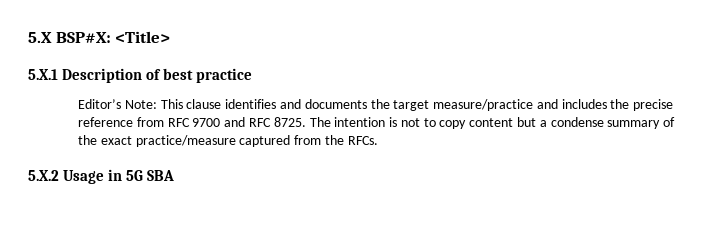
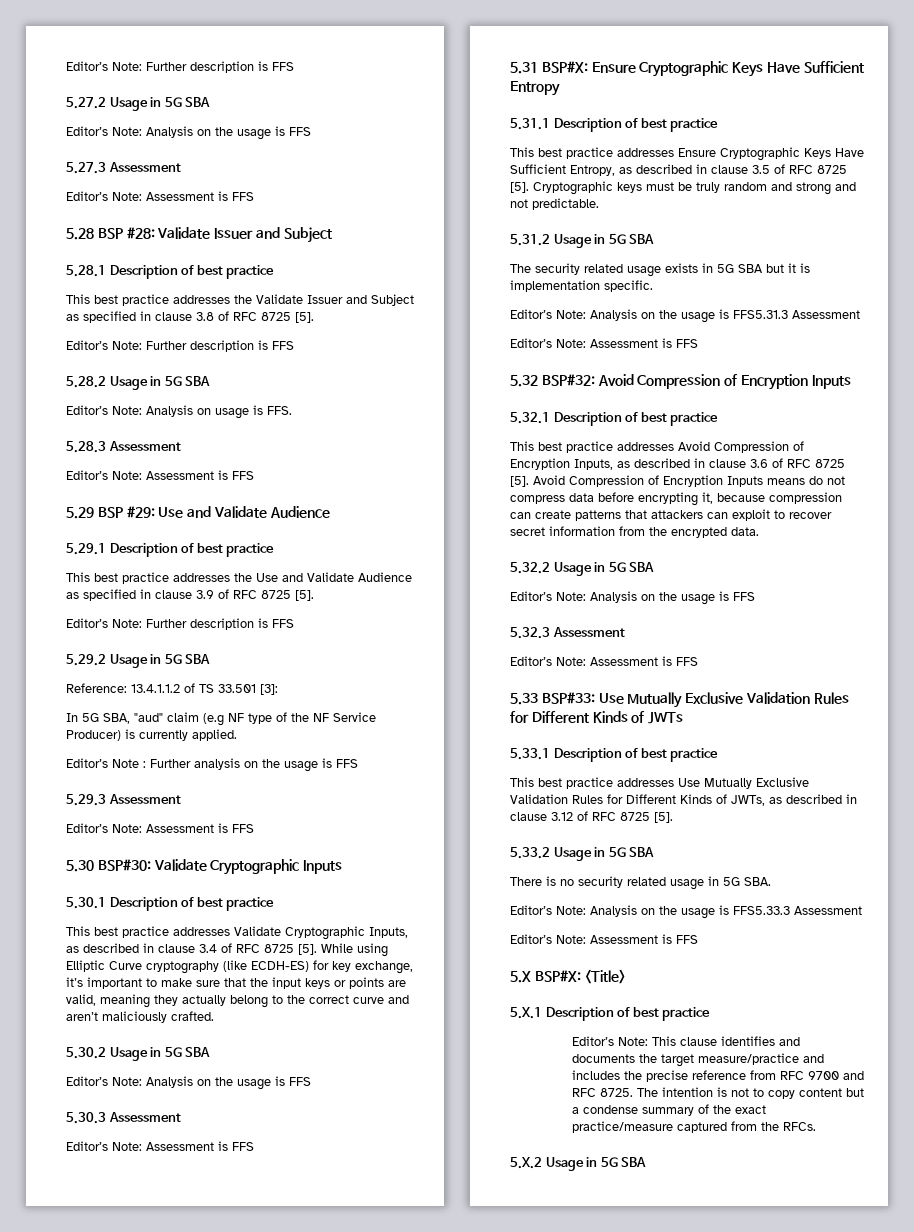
(28, 37) none -> [66,61,294,73] [66,97,211,111] [66,126,311,140] [66,162,181,174] [66,191,254,201] [66,227,332,243] [66,265,275,279] [66,294,414,306] [66,311,314,323] [66,340,294,352] [66,376,211,390] [66,405,292,419] [66,441,181,453] [66,470,254,480] [66,506,330,519] [66,543,275,557] [66,572,412,584] [66,589,314,601] [66,618,294,630] [66,654,211,668] [66,683,278,695] [66,712,376,726] [66,729,237,741] [66,758,358,772] [66,794,181,806] [66,823,254,833] [66,859,343,875] [66,897,275,911] [66,926,408,940] [66,943,388,957] [66,960,413,974] [66,977,406,989] [66,994,409,1008] [66,1011,214,1023] [66,1047,211,1061] [66,1076,311,1090] [66,1112,181,1124] [66,1141,254,1151] [510,61,864,77] [510,81,560,96] [510,118,719,132] [510,147,864,161] [510,164,847,176] [510,181,856,195] [510,198,599,210] [510,234,655,248] [510,263,810,277] [510,280,653,292] [510,309,860,323] [510,338,698,348] [510,374,851,390] [510,412,719,426] [510,441,804,453] [510,458,845,470] [510,475,845,487] [510,492,842,506] [510,509,832,521] [510,526,759,538] [510,562,655,576] [510,591,755,605] [510,627,625,639] [510,656,698,666] [510,692,849,708] [510,711,684,724] [510,748,719,762] [510,777,809,789] [510,794,857,806] [510,811,673,823] [510,847,655,861] [510,876,771,890] [510,905,862,919] [510,934,698,944] Editor’s Note: Further description is FFS // 5.27.2 Usage in 5G SBA // Editor’s Note: Analysis on the usage is FFS // 5.27.3 Assessment // Editor’s Note: Assessment is FFS // 5.28 BSP #28: Validate Issuer and Subject // 5.28.1 Description of best practice // This best practice addresses the Validate Issuer and Subject as specified in clause 3.8 of RFC 8725 [5]. // Editor’s Note: Further description is FFS // 5.28.2 Usage in 5G SBA // Editor’s Note: Analysis on usage is FFS. // 5.28.3 Assessment // Editor’s Note: Assessment is FFS // 5.29 BSP #29: Use and Validate Audience // 5.29.1 Description of best practice // This best practice addresses the Use and Validate Audience as specified in clause 3.9 of RFC 8725 [5]. // Editor’s Note: Further description is FFS // 5.29.2 Usage in 5G SBA // Reference: 13.4.1.1.2 of TS 33.501 [3]: // In 5G SBA, "aud" claim (e.g NF type of the NF Service Producer) is currently applied. // Editor’s Note : Further analysis on the usage is FFS // 5.29.3 Assessment // Editor’s Note: Assessment is FFS // 5.30 BSP#30: Validate Cryptographic Inputs // 5.30.1 Description of best practice // This best practice addresses Validate Cryptographic Inputs, as described in clause 3.4 of RFC 8725 [5]. While using Elliptic Curve cryptography (like ECDH-ES) for key exchange, it’s important to make sure that the input keys or points are valid, meaning they actually belong to the correct curve and aren’t maliciously crafted. // 5.30.2 Usage in 5G SBA // Editor’s Note: Analysis on the usage is FFS // 5.30.3 Assessment // Editor’s Note: Assessment is FFS // 5.31 BSP#X: Ensure Cryptographic Keys Have Sufficient Entropy // 5.31.1 Description of best practice // This best practice addresses Ensure Cryptographic Keys Have Sufficient Entropy, as described in clause 3.5 of RFC 8725 [5]. Cryptographic keys must be truly random and strong and not predictable. // 5.31.2 Usage in 5G SBA // The security related usage exists in 5G SBA but it is implementation specific. // Editor’s Note: Analysis on the usage is FFS5.31.3 Assessment // Editor’s Note: Assessment is FFS // 5.32 BSP#32: Avoid Compression of Encryption Inputs // 5.32.1 Description of best practice // This best practice addresses Avoid Compression of Encryption Inputs, as described in clause 3.6 of RFC 8725 [5]. Avoid Compression of Encryption Inputs means do not compress data before encrypting it, because compression can create patterns that attackers can exploit to recover secret information from the encrypted data. // 5.32.2 Usage in 5G SBA // Editor’s Note: Analysis on the usage is FFS // 5.32.3 Assessment // Editor’s Note: Assessment is FFS // 5.33 BSP#33: Use Mutually Exclusive Validation Rules for Different Kinds of JWTs // 5.33.1 Description of best practice // This best practice addresses Use Mutually Exclusive Validation Rules for Different Kinds of JWTs, as described in clause 3.12 of RFC 8725 [5]. // 5.33.2 Usage in 5G SBA // There is no security related usage in 5G SBA. // Editor’s Note: Analysis on the usage is FFS5.33.3 Assessment // Editor’s Note: Assessment is FFS //

